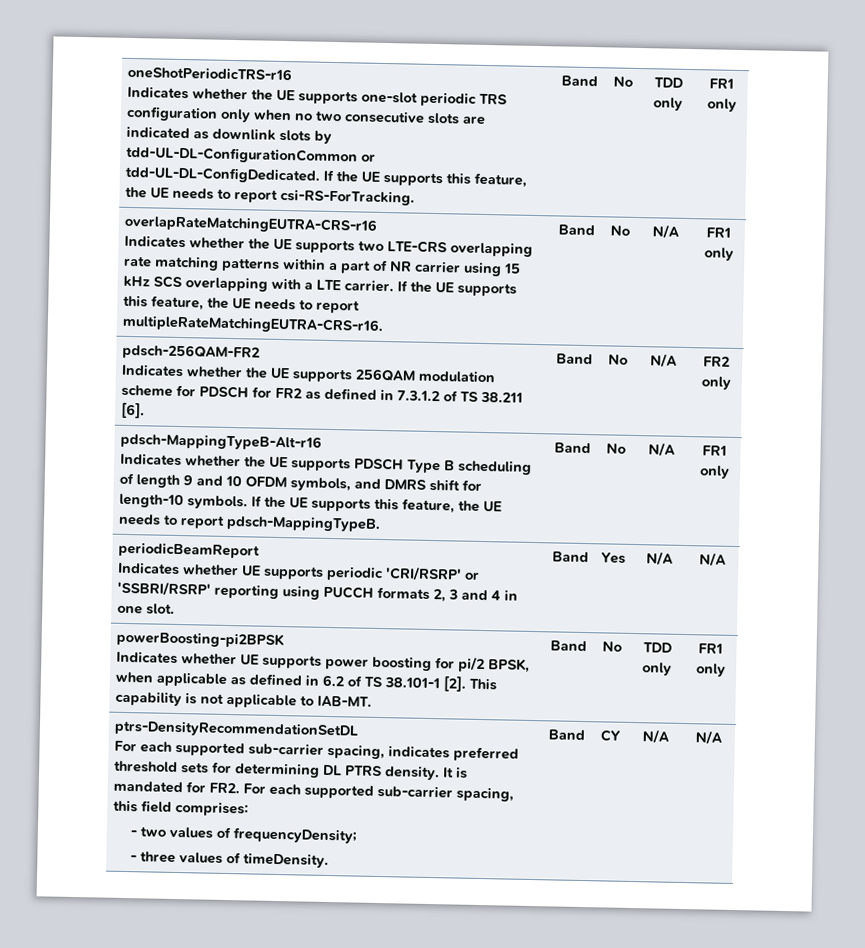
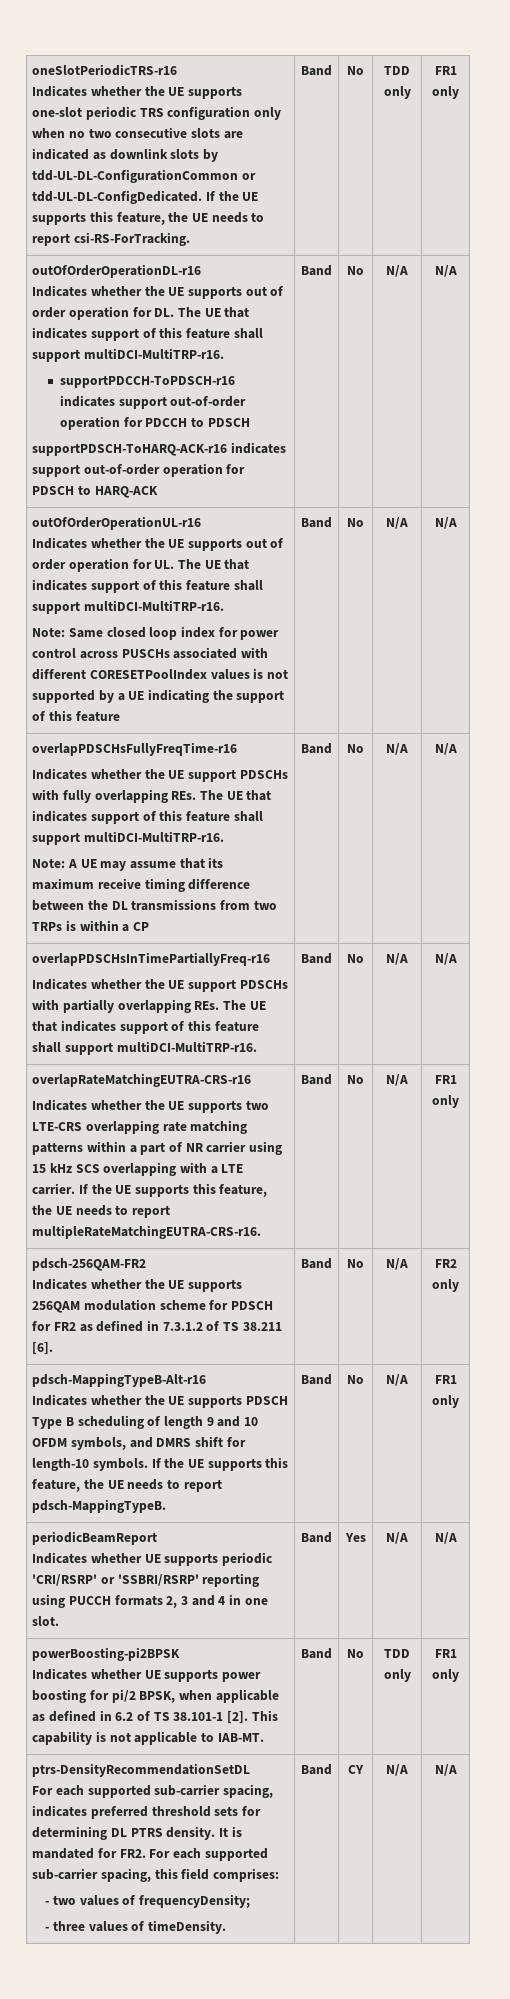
[127,65,293,82] oneShotPeriodicTRS-r16 -> [32,64,178,76] oneSlotPeriodicTRS-r16
(737, 105) none -> [32,264,202,278] [32,285,285,299] [32,306,250,320] [32,327,263,341] [32,348,225,362] [60,375,236,388] [60,395,247,409] [60,416,250,430] [32,442,287,456] [32,463,246,477] [32,485,158,498] [301,265,332,276] [347,266,364,275] [386,265,408,277] [434,265,457,277] [32,516,202,530] [32,537,285,551] [32,558,250,572] [32,579,263,593] [32,600,225,614] [32,626,280,640] [32,647,268,659] [32,668,288,680] [32,689,285,703] [32,710,120,722] [301,517,332,528] [347,518,364,527] [386,517,408,529] [434,517,457,529] [32,742,238,756] [32,768,288,782] [32,789,272,803] [32,810,263,824] [32,831,225,845] [32,857,224,871] [32,878,251,892] [32,899,277,911] [32,920,149,932] [301,743,332,754] [347,744,364,753] [386,743,408,755] [434,743,457,755] [32,952,271,966] [32,978,288,992] [32,999,266,1013] [32,1020,259,1034] [32,1041,257,1055] [301,953,332,964] [347,954,364,963] [386,953,408,965] [434,953,457,965] // outOfOrderOperationDL-r16 // Indicates whether the UE supports out of order operation for DL. The UE that indicates support of this feature shall support multiDCI-MultiTRP-r16. // supportPDCCH-ToPDSCH-r16 indicates support out-of-order operation for PDCCH to PDSCH // supportPDSCH-ToHARQ-ACK-r16 indicates support out-of-order operation for PDSCH to HARQ-ACK | Band | No | N/A | N/A // outOfOrderOperationUL-r16 // Indicates whether the UE supports out of order operation for UL. The UE that indicates support of this feature shall support multiDCI-MultiTRP-r16. // Note: Same closed loop index for power control across PUSCHs associated with different CORESETPoolIndex values is not supported by a UE indicating the support of this feature | Band | No | N/A | N/A // overlapPDSCHsFullyFreqTime-r16 // Indicates whether the UE support PDSCHs with fully overlapping REs. The UE that indicates support of this feature shall support multiDCI-MultiTRP-r16. // Note: A UE may assume that its maximum receive timing difference between the DL transmissions from two TRPs is within a CP | Band | No | N/A | N/A // overlapPDSCHsInTimePartiallyFreq-r16 // Indicates whether the UE support PDSCHs with partially overlapping REs. The UE that indicates support of this feature shall support multiDCI-MultiTRP-r16. | Band | No | N/A | N/A

